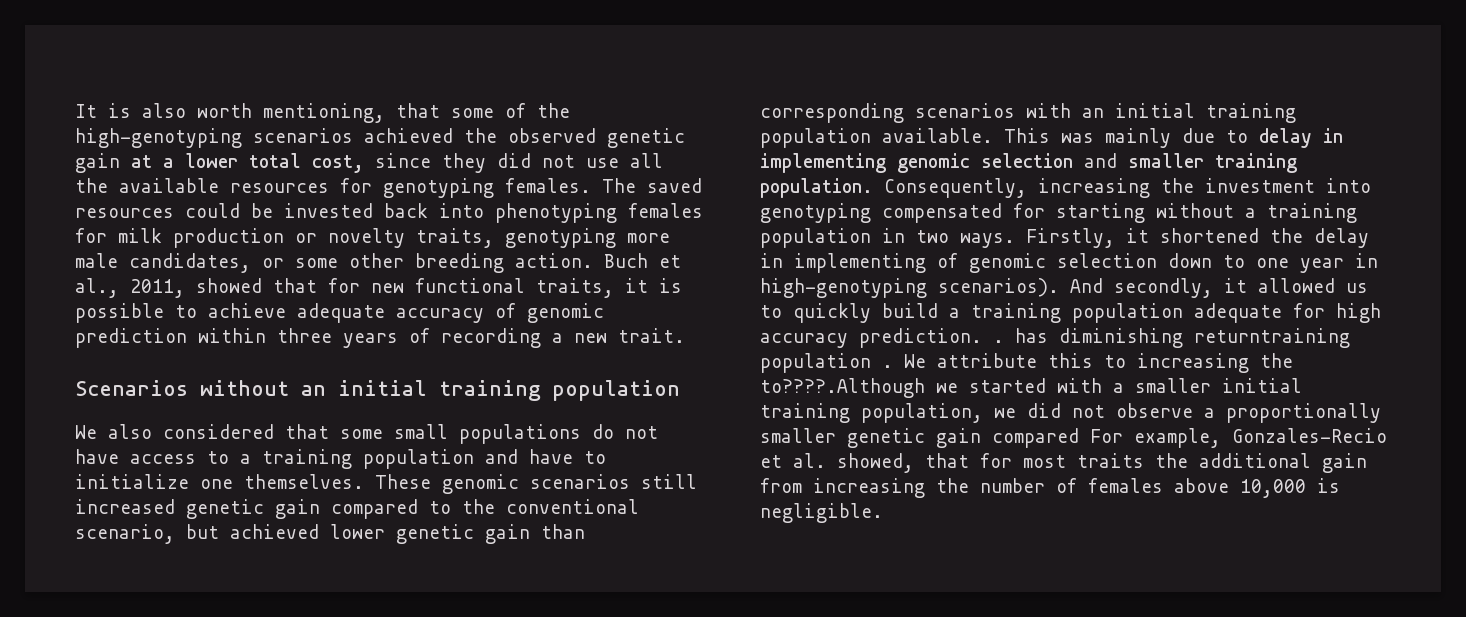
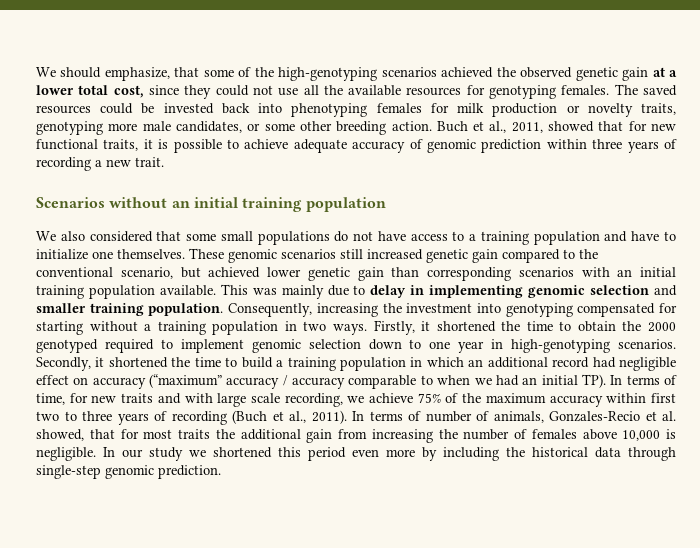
[75,103,385,123] It is also worth mentioning, -> [36,67,170,81] We should emphasize,
[497,153,531,168] did -> [215,85,249,96] could
[1314,228,1369,248] [760,253,958,273] delay in implementing of -> [526,321,676,332] [36,339,244,353] time to obtain the 2000 genotyped required to implement
[938,278,1368,298] [760,303,1381,323] [760,328,1350,348] [760,353,1293,373] [760,378,1302,398] [760,403,1381,423] [760,428,1221,448] scenarios). And secondly, it allowed us to quickly build a training population adequate for high accuracy prediction. . has diminishing returntraining population . We attribute this to increasing the to????.Although we started with a smaller initial training population, we did not observe a proportionally smaller genetic gain compared For example, -> [618,339,677,349] [36,357,676,371] [36,374,678,389] [36,393,676,407] [36,410,544,425] scenarios. Secondly, it shortened the time to build a training population in which an additional record had negligible effect on accuracy (“maximum” accuracy / accuracy comparable to when we had an initial TP). In terms of time, for new traits and with large scale recording, we achieve 75% of the maximum accuracy within first two to three years of recording (Buch et al., 2011). In terms of number of animals,
(883, 513) none -> [103,447,676,461] [36,465,221,479] In our study we shortened this period even more by including the historical data through single-step genomic prediction.

